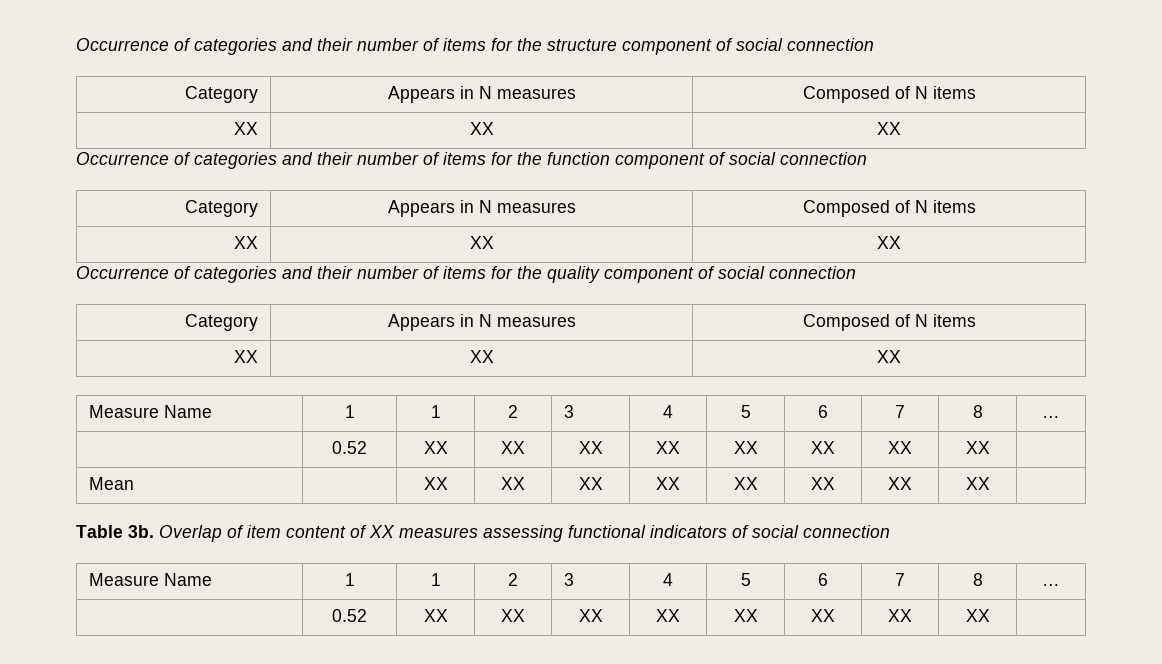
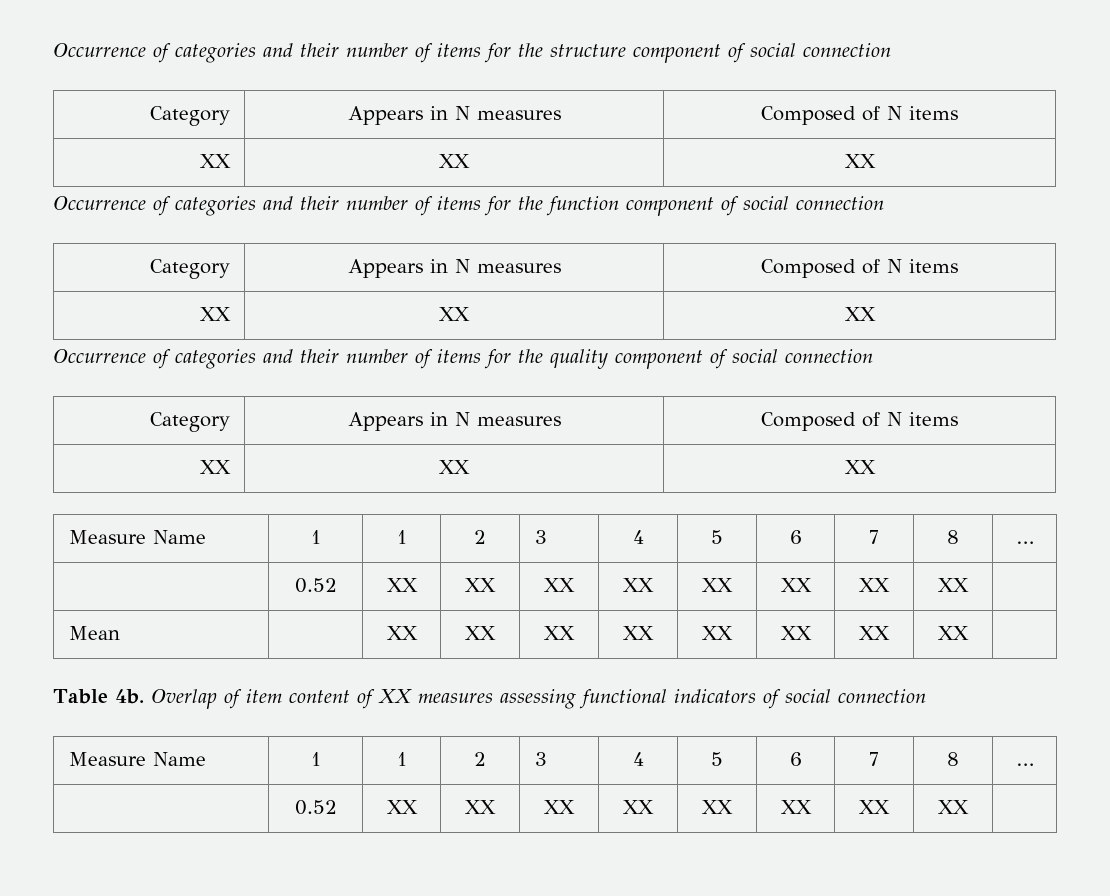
[128,525,154,538] 3b. -> [114,689,144,704] 4b.

